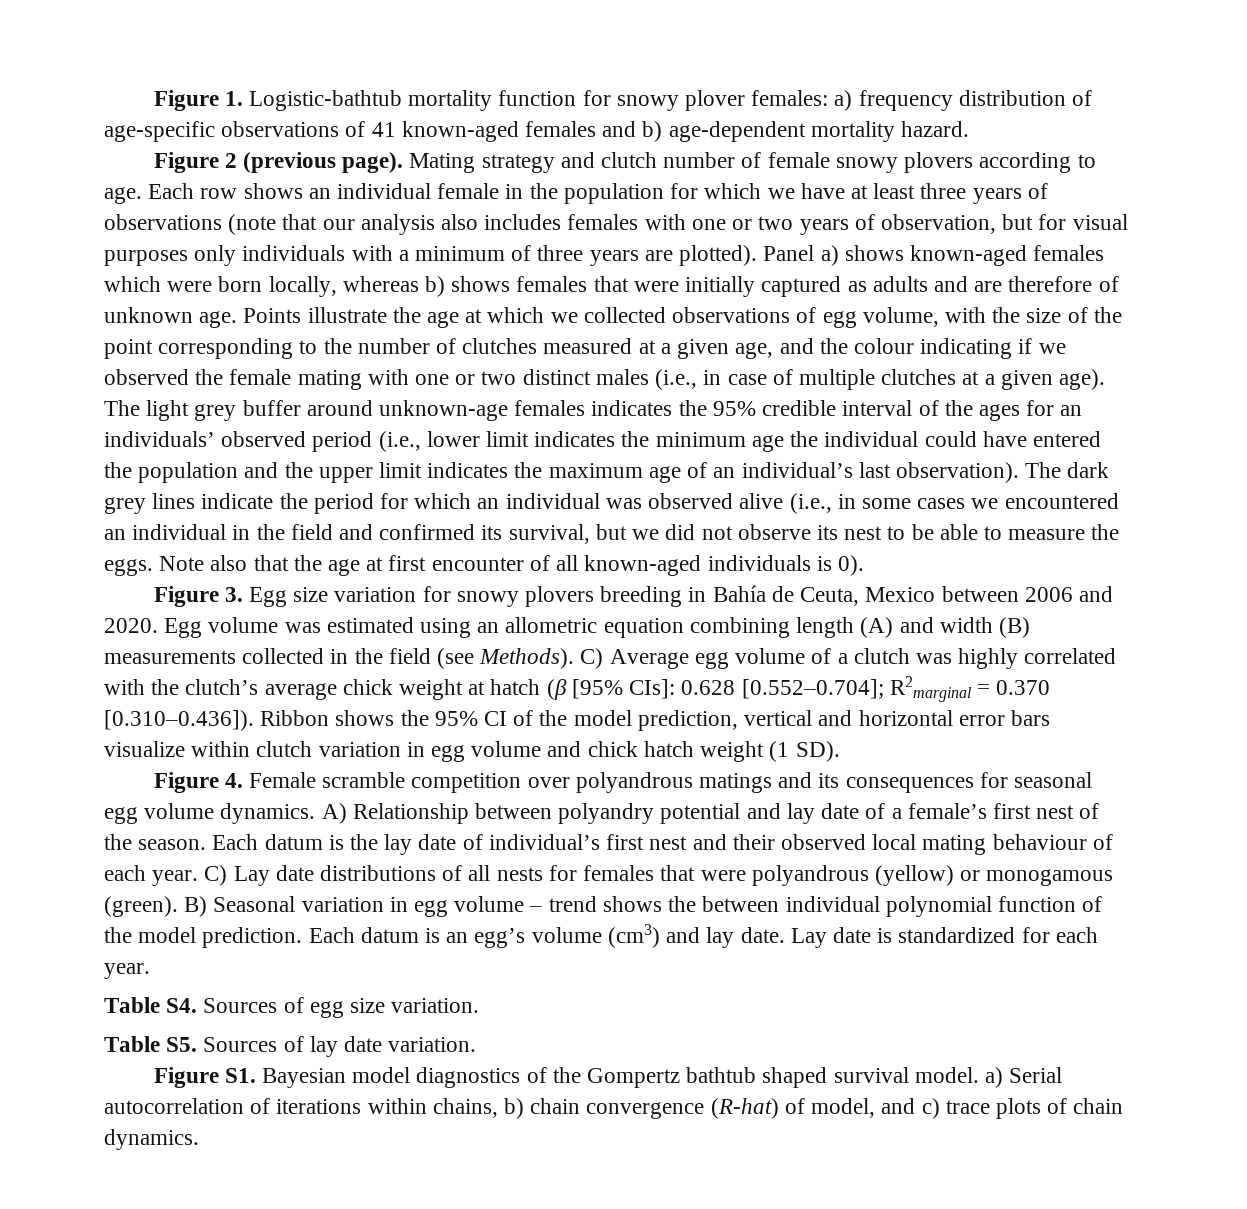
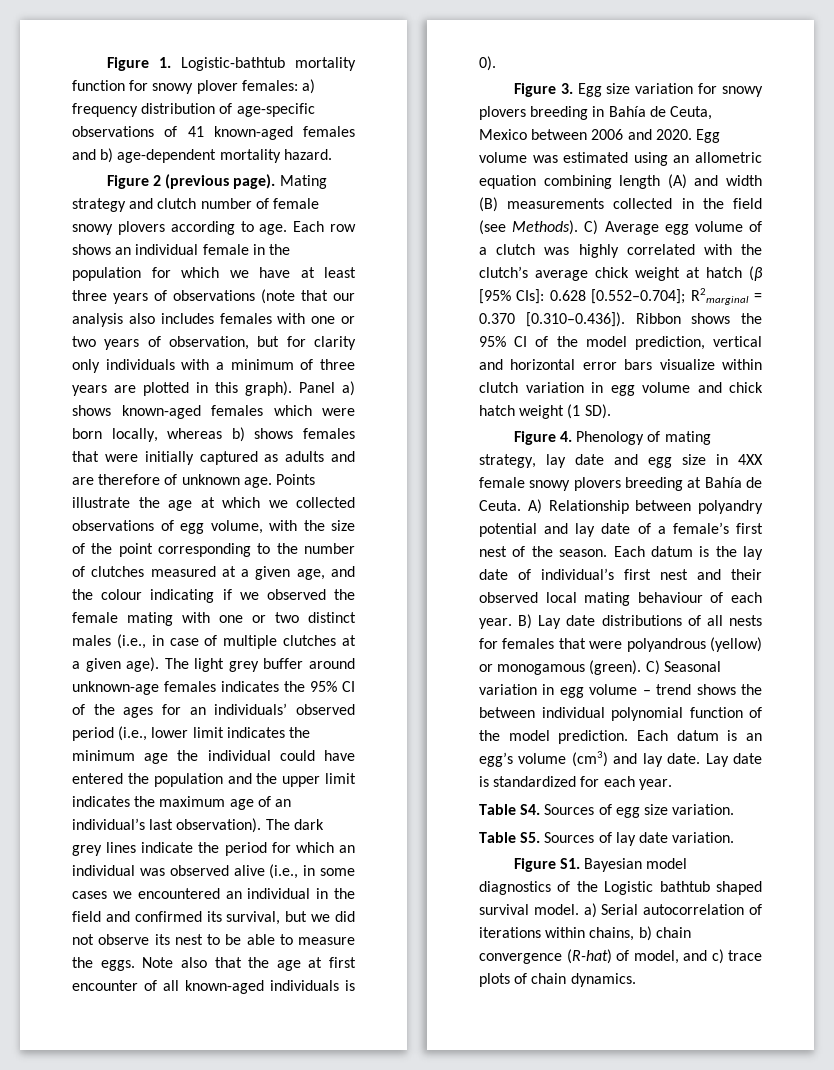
[1072,214,1128,230] [104,250,188,266] visual purposes -> [314,336,356,350] clarity
[679,245,758,266] plotted). -> [143,381,292,396] plotted in this graph).
[762,400,913,416] credible interval -> [342,681,355,692] CI
[249,772,1093,793] [104,803,316,824] Female scramble competition over polyandrous matings and its consequences for seasonal egg volume dynamics. -> [576,431,711,445] [479,454,763,468] [479,477,762,491] [479,500,521,511] Phenology of mating strategy, lay date and egg size in 4XX female snowy plovers breeding at Bahía de Ceuta.
[204,865,228,886] C) -> [518,614,533,629] B)
[184,896,208,917] B) -> [645,660,660,675] C)
[587,1068,681,1088] Gompertz -> [604,881,654,895] Logistic

